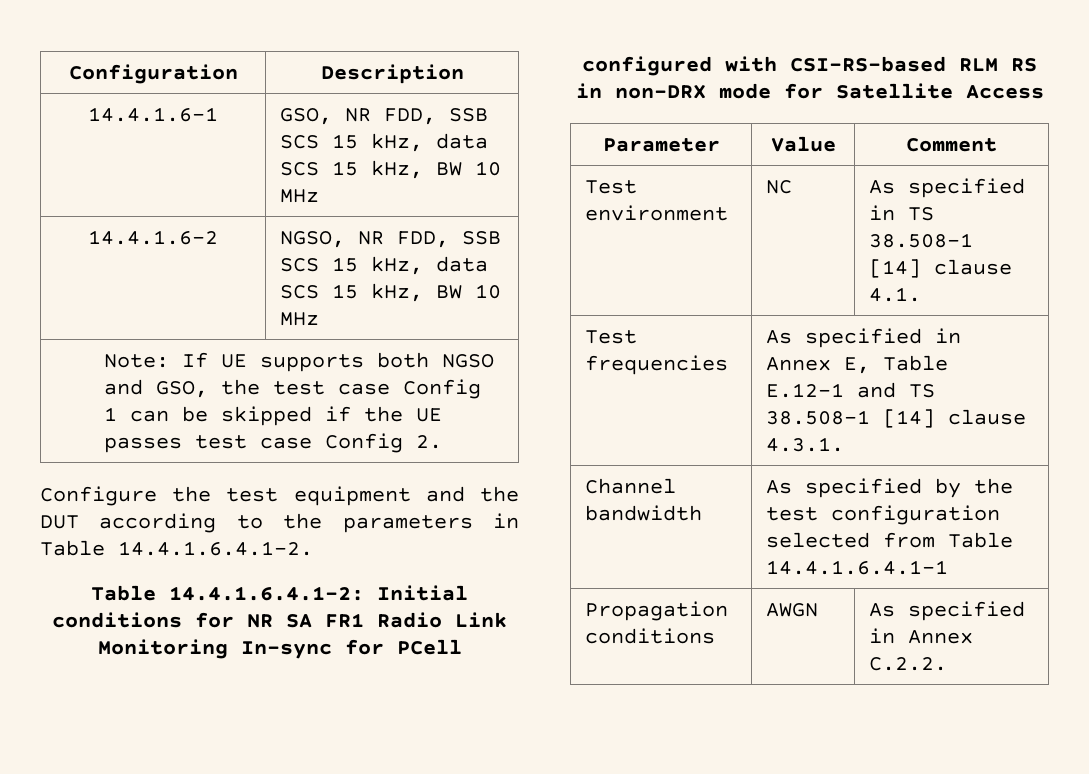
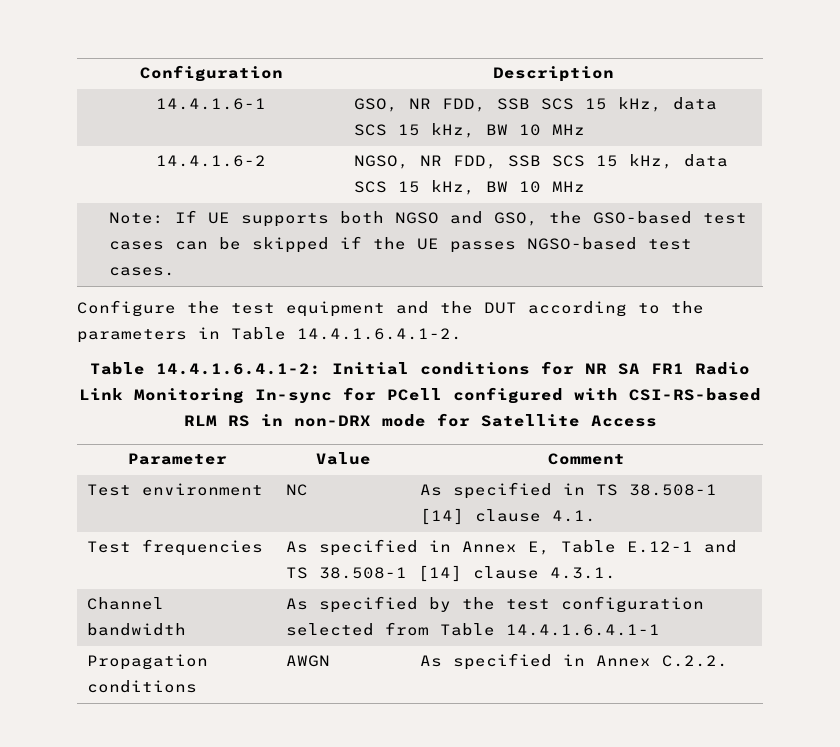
[273,379,482,399] [104,407,118,421] test case Config 1 -> [593,211,748,224] [109,241,165,250] GSO-based test cases
[195,433,443,453] test case Config 2. -> [527,237,693,250] [109,267,176,276] NGSO-based test cases.

